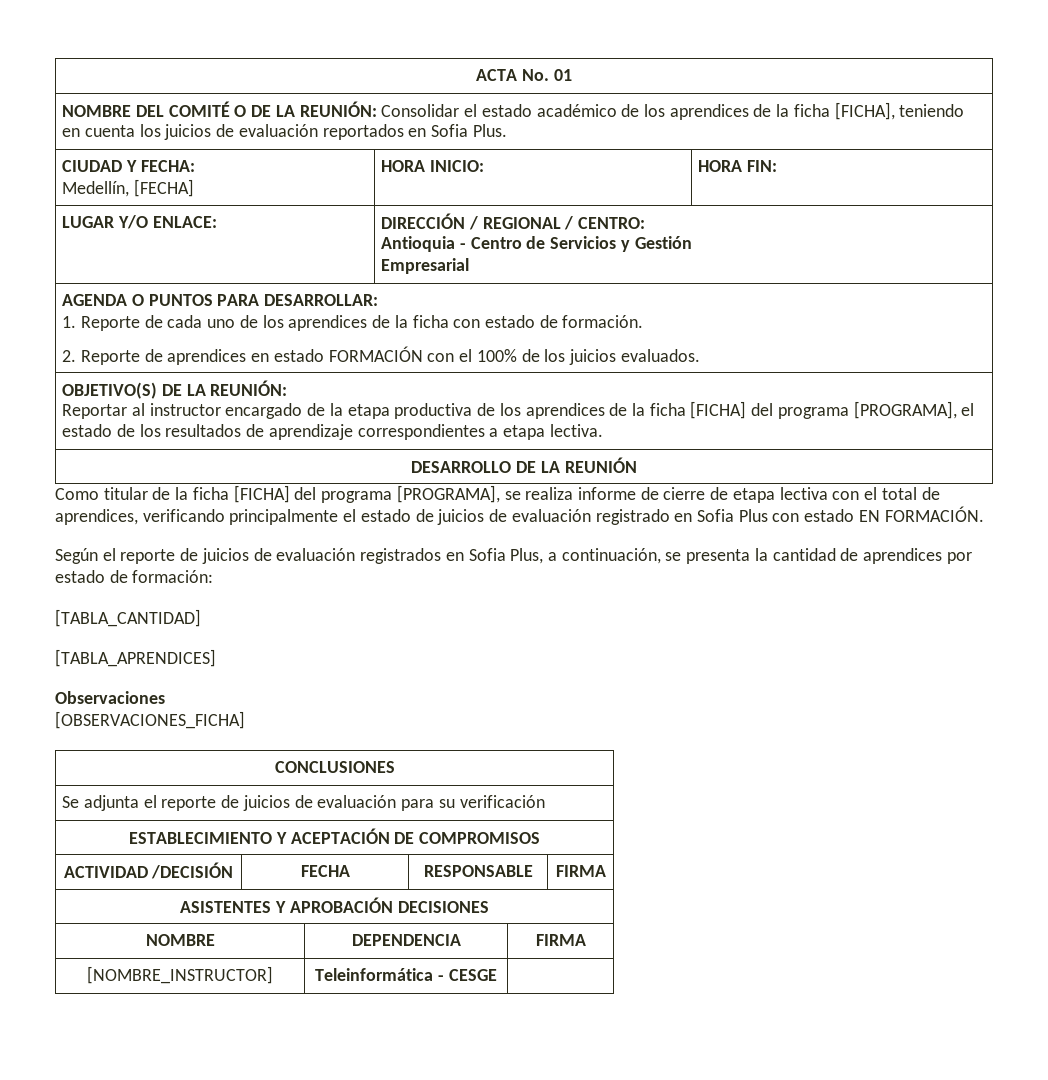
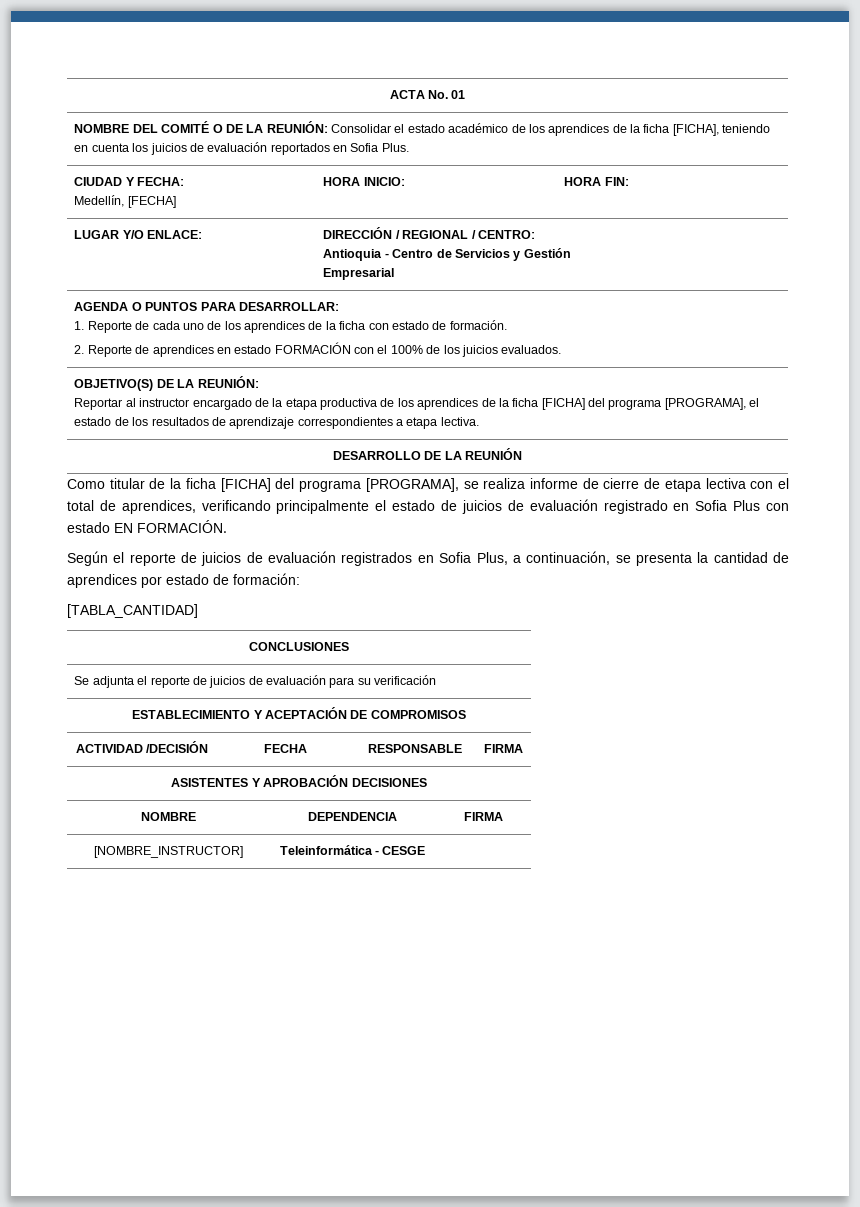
[55,649,216,667] [55,691,165,704] [55,711,245,729] // [TABLA_APRENDICES] // Observaciones // [OBSERVACIONES_FICHA] -> (198, 611) none

